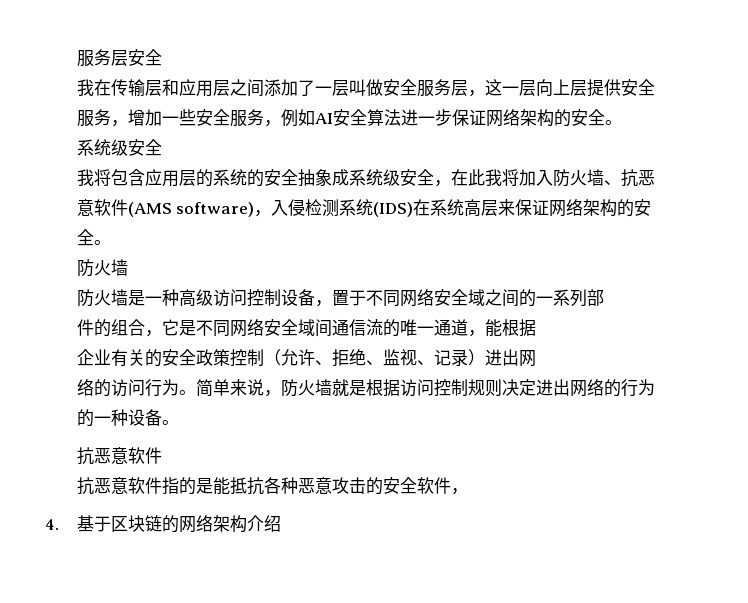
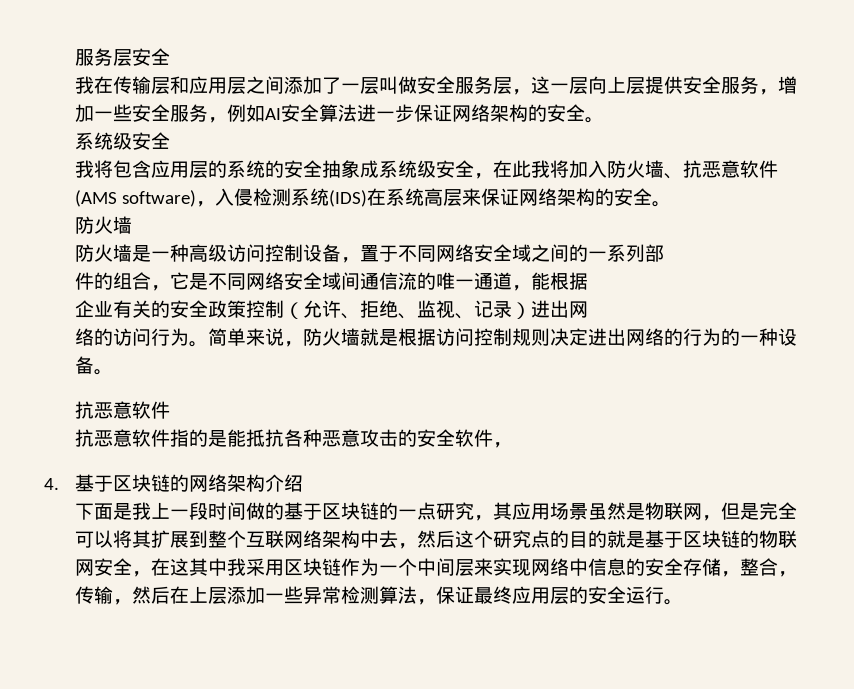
(281, 523) none -> [75,502,798,521] [75,530,798,549] [75,558,798,577] [75,586,684,605] // 下面是我上一段时间做的基于区块链的一点研究，其应用场景虽然是物联网，但是完全可以将其扩展到整个互联网络架构中去，然后这个研究点的目的就是基于区块链的物联网安全，在这其中我采用区块链作为一个中间层来实现网络中信息的安全存储，整合，传输，然后在上层添加一些异常检测算法，保证最终应用层的安全运行。

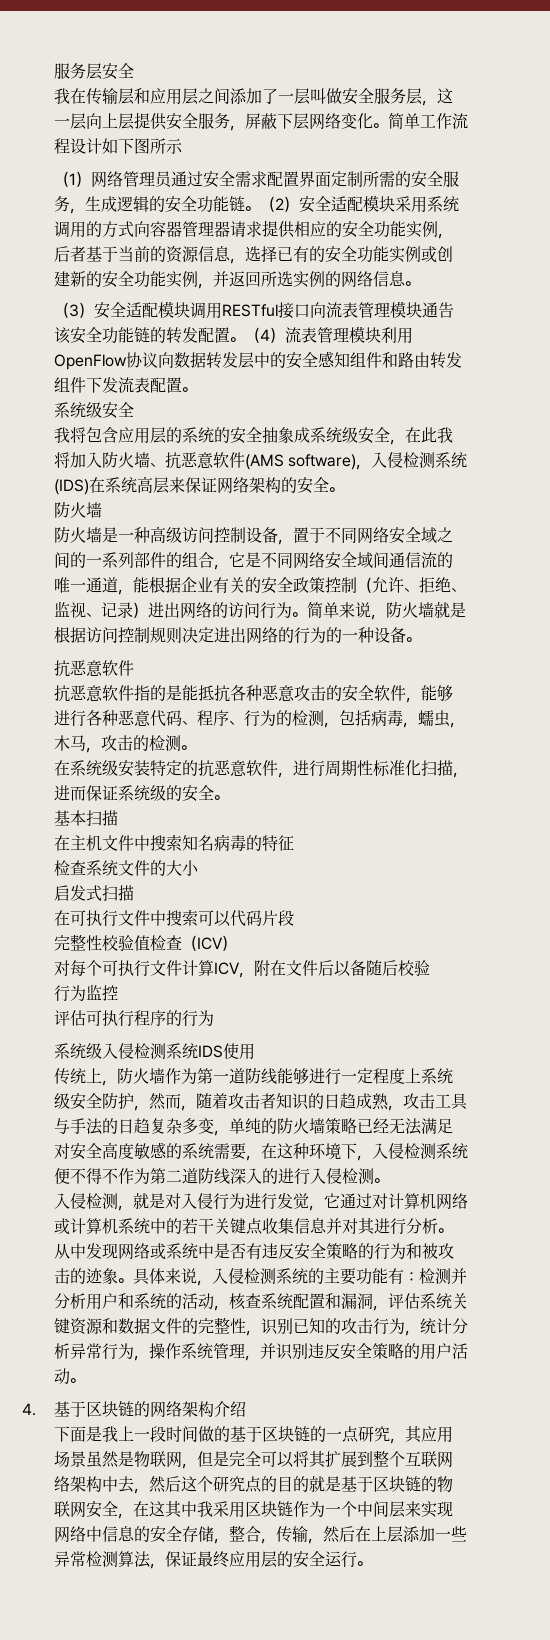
[778,76,798,94] [75,104,586,123] 增加一些安全服务，例如AI安全算法进一步保证网络架构的安全 -> [244,113,468,130] [53,138,183,154] [53,171,459,188] [53,195,459,214] [53,220,453,239] [53,246,453,264] [53,271,420,289] [53,301,454,319] [53,326,413,344] [53,351,462,370] [53,377,182,393] 屏蔽下层网络变化。简单工作流程设计如下图所示 // （1）网络管理员通过安全需求配置界面定制所需的安全服务，生成逻辑的安全功能链。（2）安全适配模块采用系统调用的方式向容器管理器请求提供相应的安全功能实例，后者基于当前的资源信息，选择已有的安全功能实例或创建新的安全功能实例，并返回所选实例的网络信息。 // （3）安全适配模块调用RESTful接口向流表管理模块通告该安全功能链的转发配置。（4）流表管理模块利用OpenFlow协议向数据转发层中的安全感知组件和路由转发组件下发流表配置
(665, 253) // -> (150, 560) none
(589, 281) // -> (181, 585) none
(589, 309) // -> (196, 610) none
(513, 445) none -> [420,685,453,702] [53,709,465,728] [53,735,196,753] [53,760,468,778] [53,785,229,802] [53,810,118,826] [53,834,294,852] [53,860,199,876] [53,885,134,901] [53,909,294,927] [53,934,237,951] [53,960,430,978] [53,984,118,1002] [53,1010,214,1027] [53,1043,255,1060] [53,1067,453,1086] [53,1092,468,1111] [53,1117,453,1136] [53,1142,468,1161] [53,1167,389,1185] [53,1193,468,1211] [53,1218,453,1235] [53,1243,454,1260] [53,1268,467,1286] [53,1293,468,1311] [53,1317,468,1336] [53,1343,468,1361] [53,1368,85,1385] 能够进行各种恶意代码、程序、行为的检测，包括病毒，蠕虫，木马，攻击的检测。 // 在系统级安装特定的抗恶意软件，进行周期性标准化扫描，进而保证系统级的安全。 // 基本扫描 // 在主机文件中搜索知名病毒的特征 // 检查系统文件的大小 // 启发式扫描 // 在可执行文件中搜索可以代码片段 // 完整性校验值检查（ICV） // 对每个可执行文件计算ICV，附在文件后以备随后校验 // 行为监控 // 评估可执行程序的行为 // 系统级入侵检测系统IDS使用 // 传统上，防火墙作为第一道防线能够进行一定程度上系统级安全防护，然而，随着攻击者知识的日趋成熟，攻击工具与手法的日趋复杂多变，单纯的防火墙策略已经无法满足对安全高度敏感的系统需要，在这种环境下，入侵检测系统便不得不作为第二道防线深入的进行入侵检测。 // 入侵检测，就是对入侵行为进行发觉，它通过对计算机网络或计算机系统中的若干关键点收集信息并对其进行分析。从中发现网络或系统中是否有违反安全策略的行为和被攻击的迹象。具体来说，入侵检测系统的主要功能有：检测并分析用户和系统的活动，核查系统配置和漏洞，评估系统关键资源和数据文件的完整性，识别已知的攻击行为，统计分析异常行为，操作系统管理，并识别违反安全策略的用户活动。

